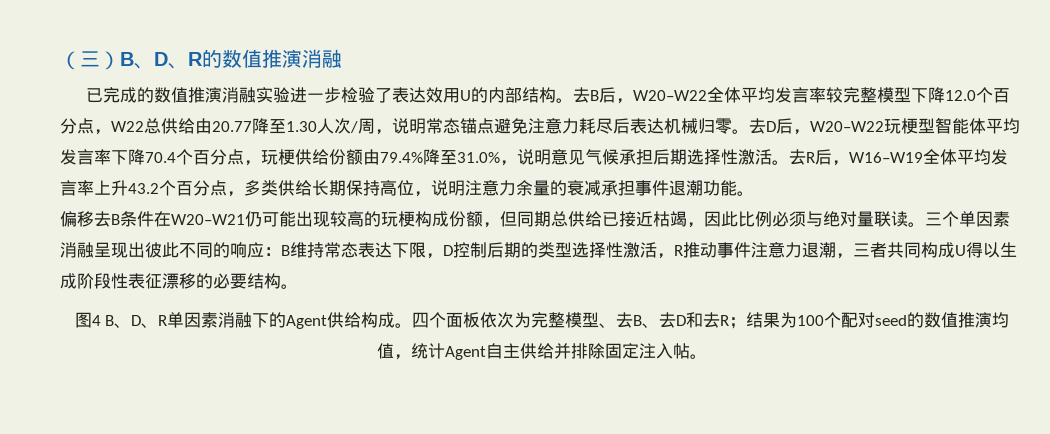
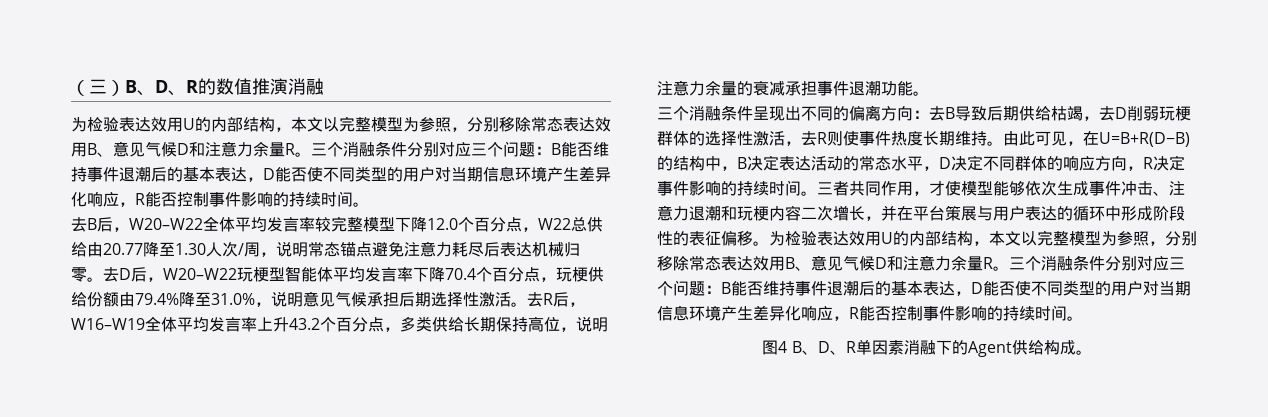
[86,87,574,103] 已完成的数值推演消融实验进一步检验了表达效用U的内部结构。 -> [71,116,611,132] [71,141,609,157] [71,166,611,182] [71,191,369,207] 为检验表达效用U的内部结构，本文以完整模型为参照，分别移除常态表达效用B、意见气候D和注意力余量R。三个消融条件分别对应三个问题：B能否维持事件退潮后的基本表达，D能否使不同类型的用户对当期信息环境产生差异化响应，R能否控制事件影响的持续时间。 //
[60,211,1010,228] [60,242,1017,259] [60,273,281,289] 偏移去B条件在W20–W21仍可能出现较高的玩梗构成份额，但同期总供给已接近枯竭，因此比例必须与绝对量联读。三个单因素消融呈现出彼此不同的响应：B维持常态表达下限，D控制后期的类型选择性激活，R推动事件注意力退潮，三者共同构成U得以生成阶段性表征漂移的必要结构 -> [657,105,1191,121] [657,131,1190,147] [657,155,1185,171] [657,180,1185,196] [657,205,1185,221] [657,230,1197,246] [657,255,1185,271] [657,280,1191,296] [657,305,1067,321] 三个消融条件呈现出不同的偏离方向：去B导致后期供给枯竭，去D削弱玩梗群体的选择性激活，去R则使事件热度长期维持。由此可见，在U=B+R(D−B)的结构中，B决定表达活动的常态水平，D决定不同群体的响应方向，R决定事件影响的持续时间。三者共同作用，才使模型能够依次生成事件冲击、注意力退潮和玩梗内容二次增长，并在平台策展与用户表达的循环中形成阶段性的表征偏移。为检验表达效用U的内部结构，本文以完整模型为参照，分别移除常态表达效用B、意见气候D和注意力余量R。三个消融条件分别对应三个问题：B能否维持事件退潮后的基本表达，D能否使不同类型的用户对当期信息环境产生差异化响应，R能否控制事件影响的持续时间
[412,312,1010,329] [377,343,707,360] 四个面板依次为完整模型、去B、去D和去R；结果为100个配对seed的数值推演均值，统计Agent自主供给并排除固定注入帖。 -> (1092, 352) none

